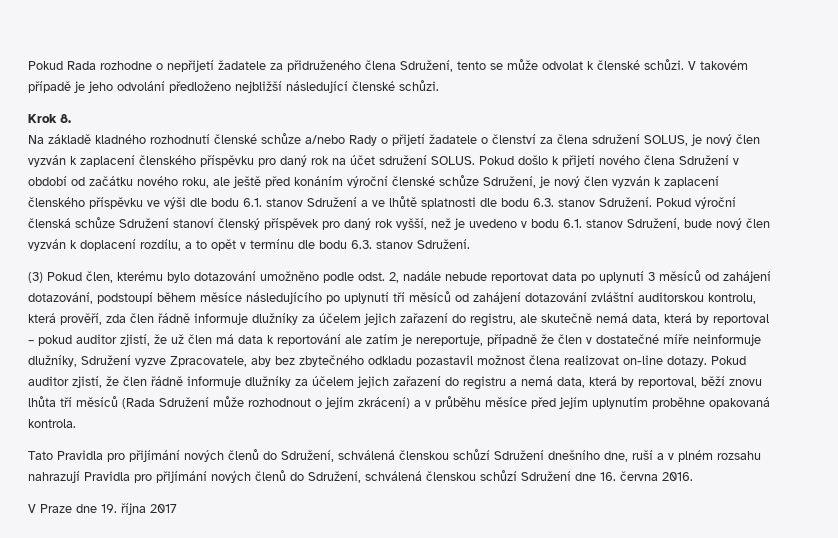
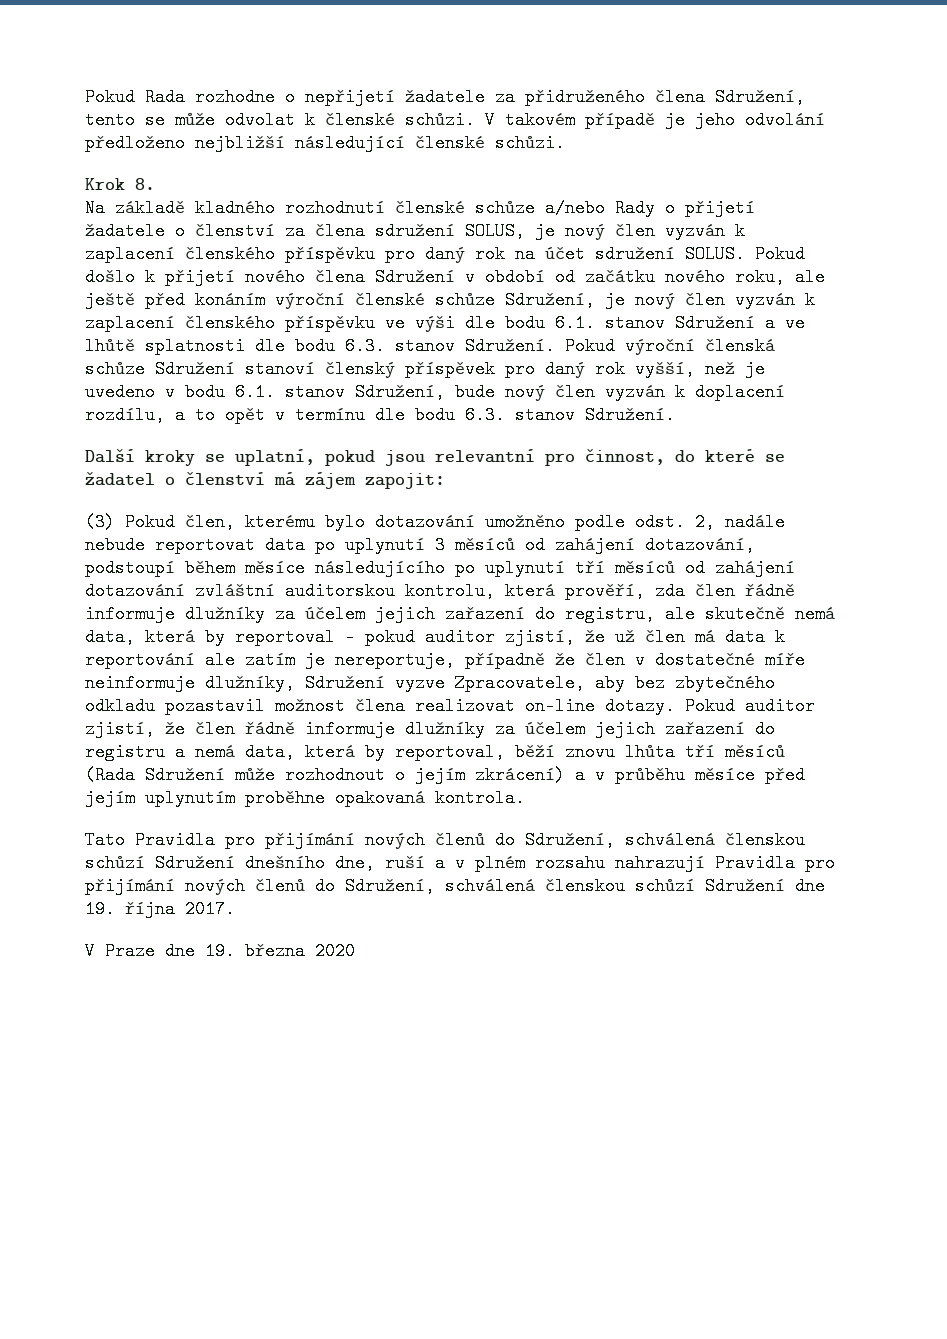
(470, 244) none -> [85,449,785,466] [85,472,445,489] // Další kroky se uplatní, pokud jsou relevantní pro činnost, do které se žadatel o členství má zájem zapojit:
[600,471,693,481] 16. června 2016. -> [85,900,235,918] 19. října 2017.
[121,503,177,515] října 2017 -> [245,942,355,960] března 2020

